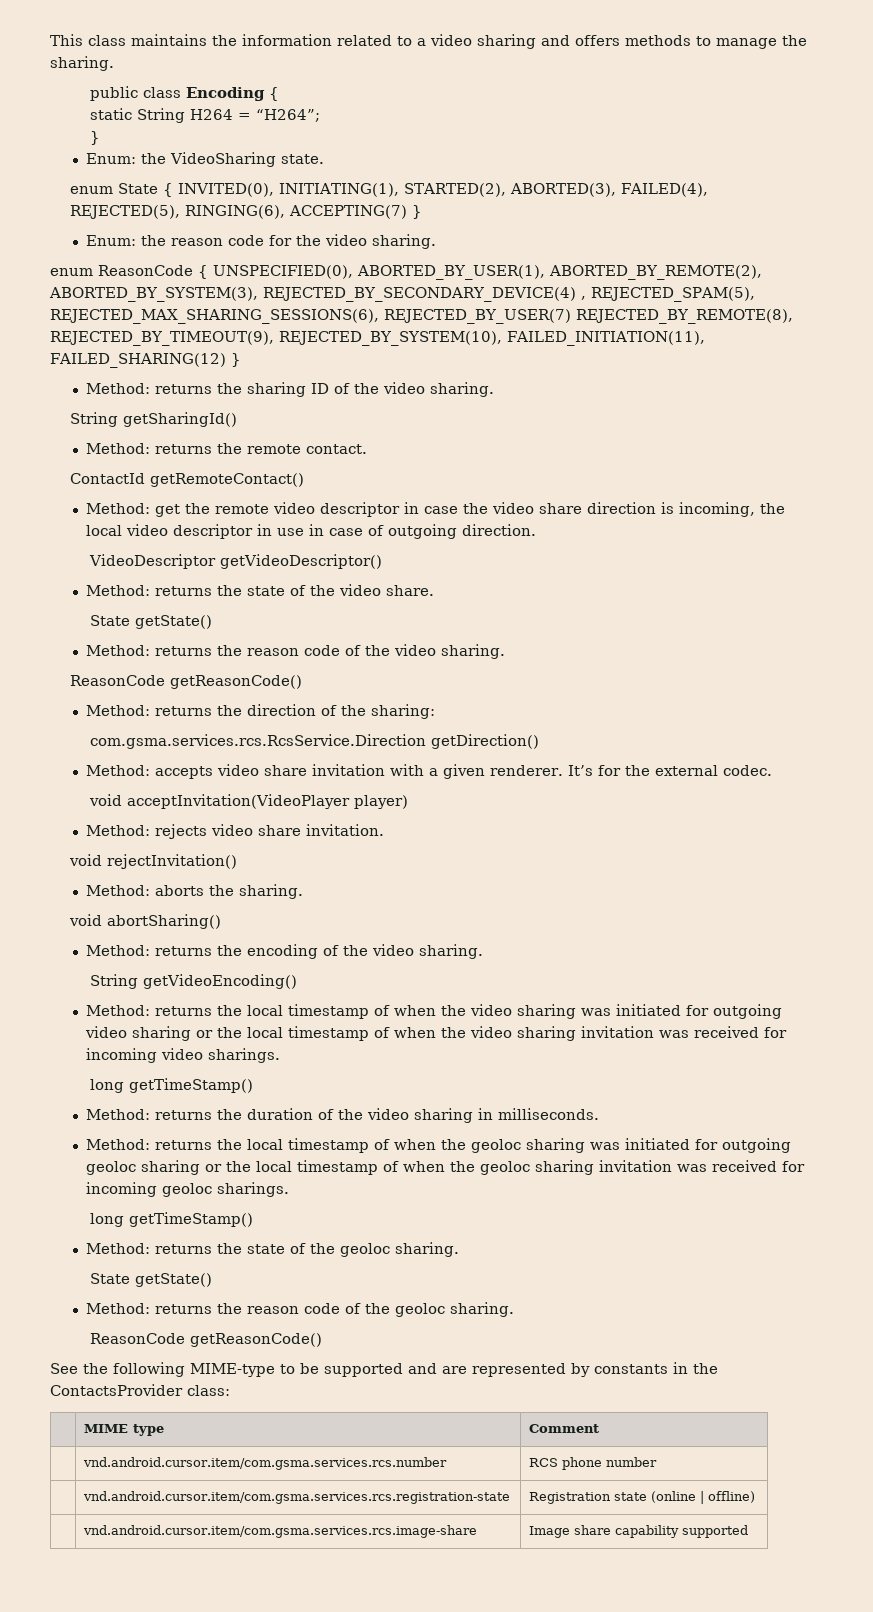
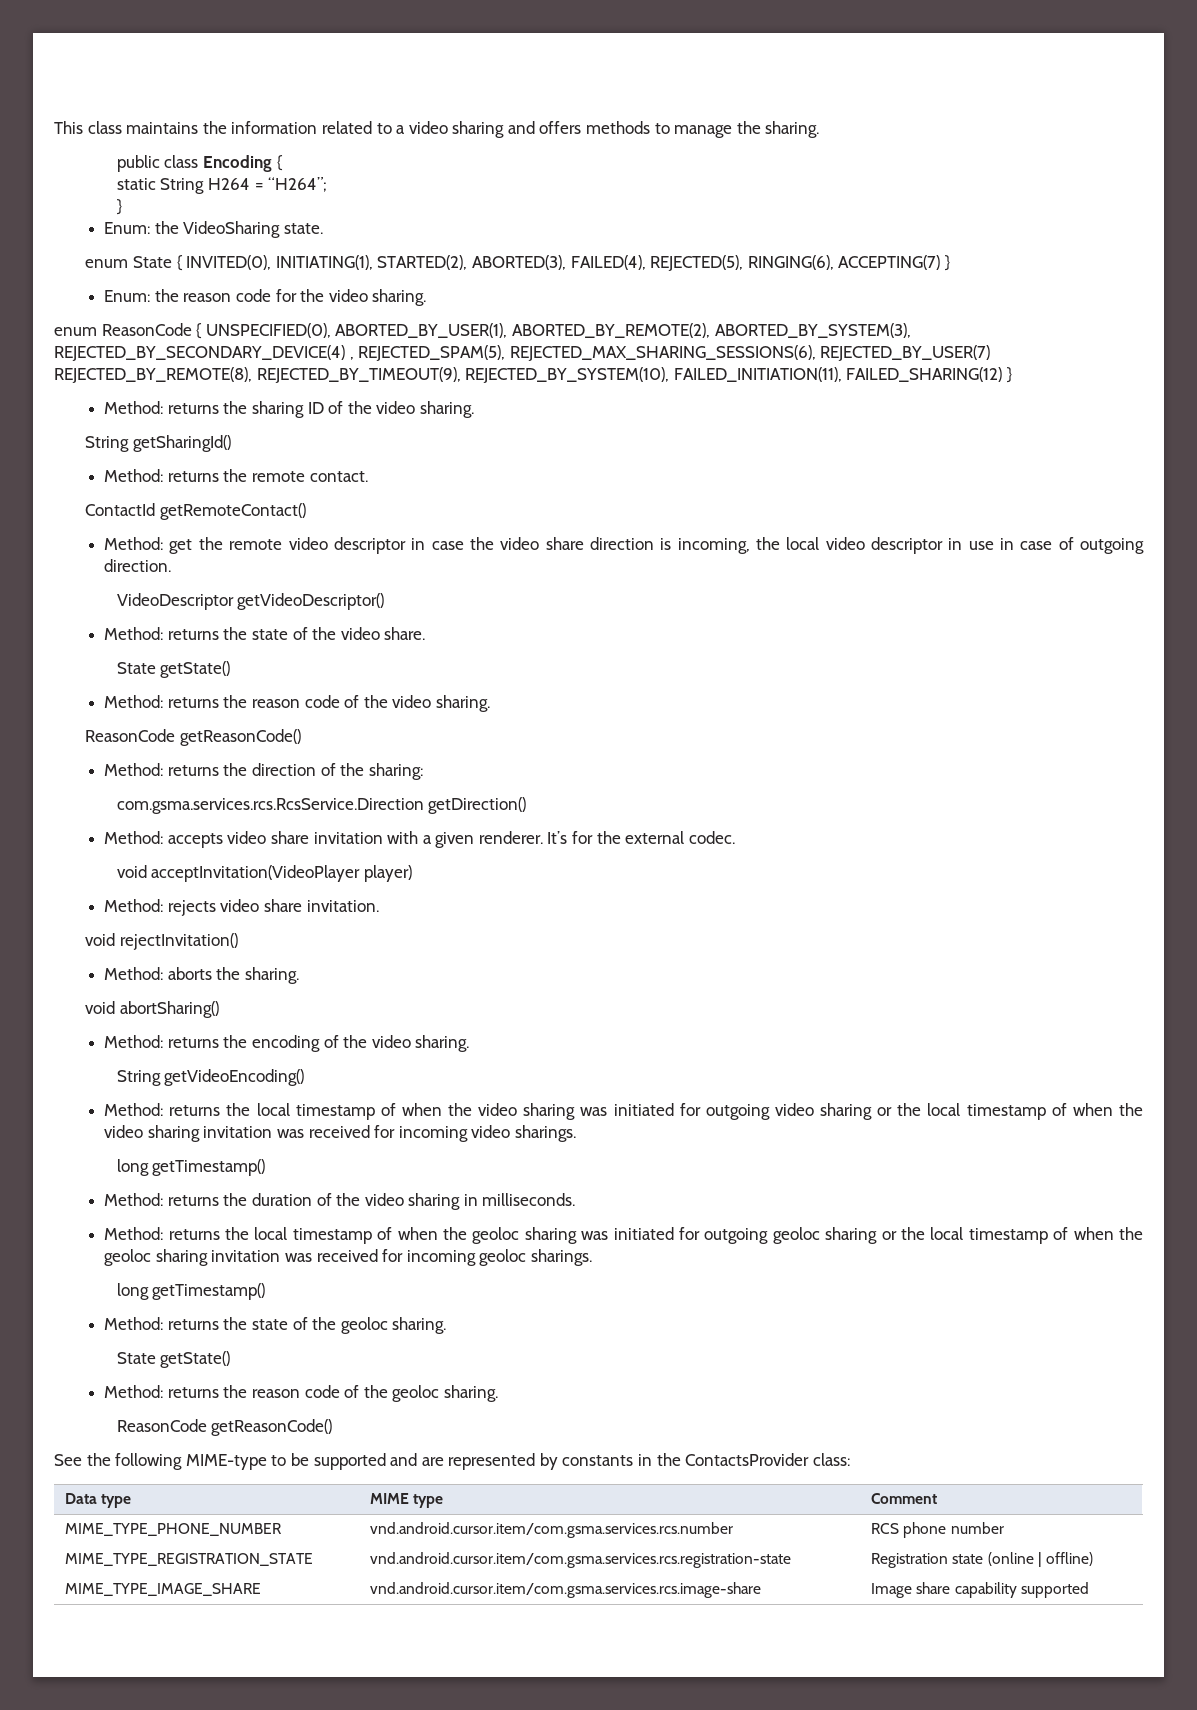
[129,1078,254,1093] getTimeStamp() -> [152,1159,266,1176] getTimestamp()
[129,1212,254,1227] getTimeStamp() -> [152,1283,266,1300] getTimestamp()
(230, 1390) none -> [65,1493,132,1508] Data type
(600, 1428) none -> [65,1523,283,1536] MIME_TYPE_PHONE_NUMBER
(658, 1462) none -> [65,1553,314,1566] MIME_TYPE_REGISTRATION_STATE
(756, 1497) none -> [65,1583,262,1596] MIME_TYPE_IMAGE_SHARE

